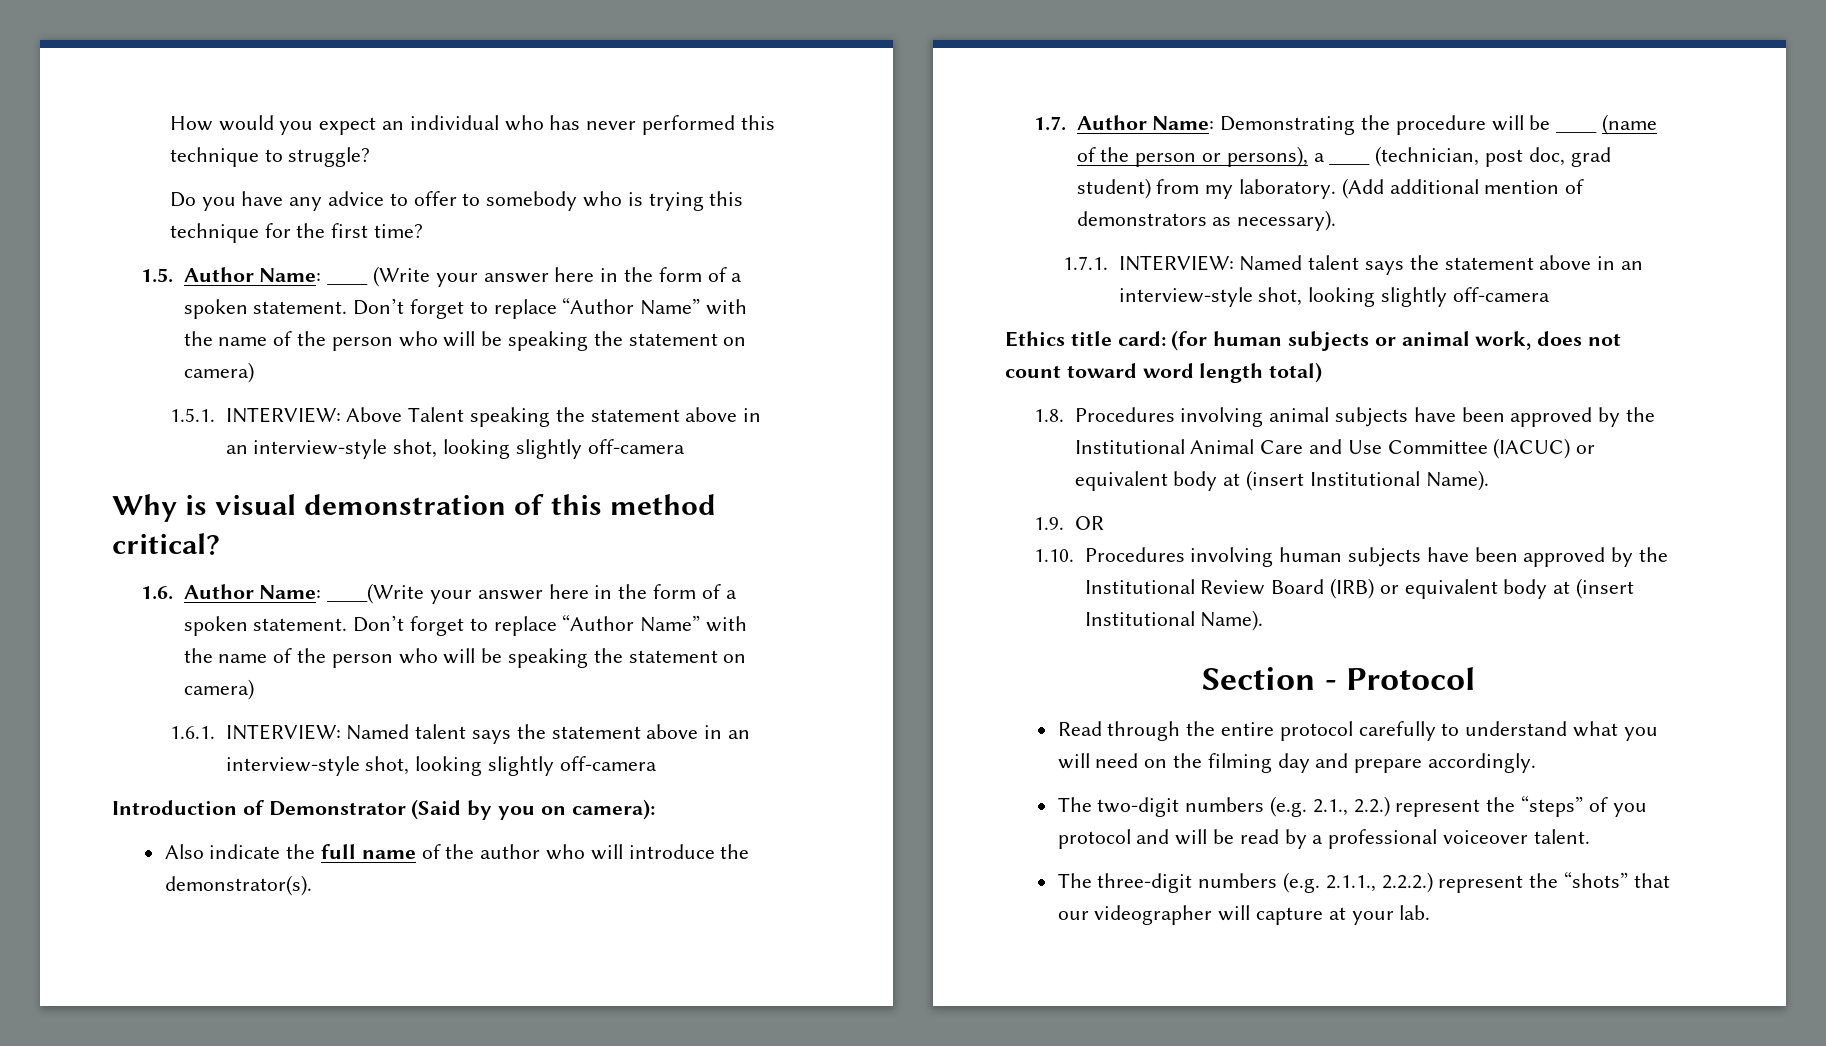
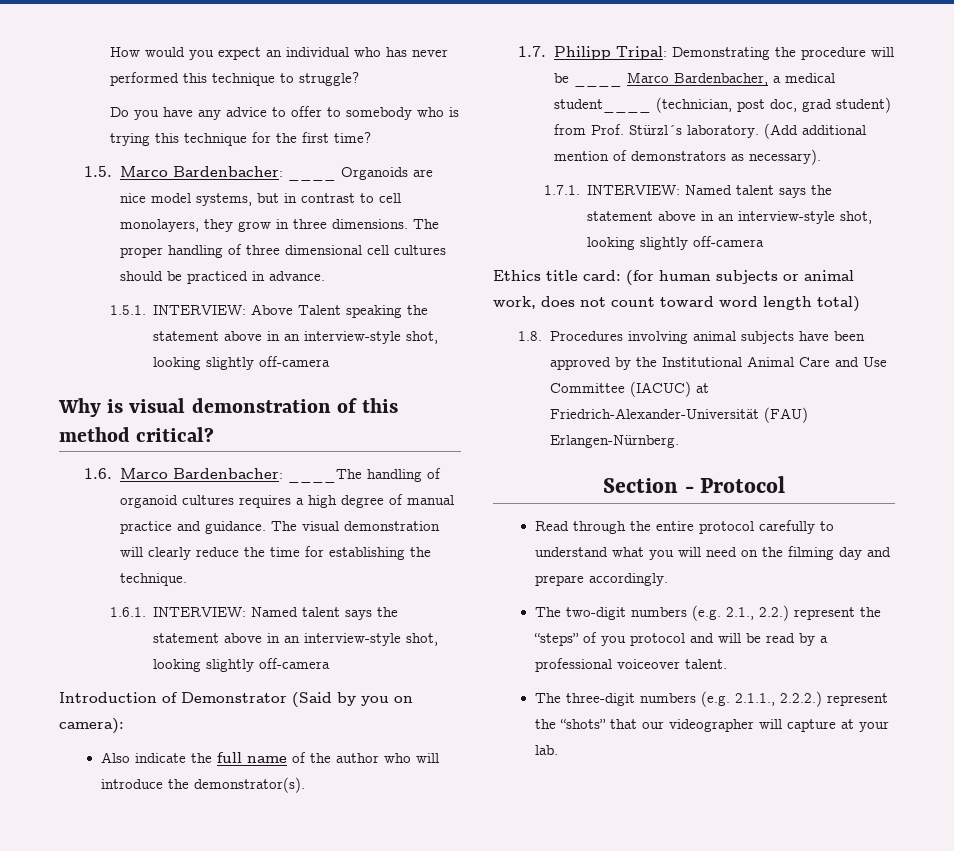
[183,267,322,282] [327,266,743,287] [183,297,748,319] [183,331,747,351] [183,362,254,383] Author Name: ____ (Write your answer here in the form of a spoken statement. Don’t forget to replace “Author Name” with the name of the person who will be speaking the statement on camera) -> [119,166,283,177] [287,167,433,181] [119,193,401,206] [119,219,439,232] [119,244,446,258] [119,271,325,284] Marco Bardenbacher: ____ Organoids are nice model systems, but in contrast to cell monolayers, they grow in three dimensions. The proper handling of three dimensional cell cultures should be practiced in advance.
[183,583,737,604] [183,614,748,636] [183,648,747,668] [183,679,254,700] Author Name: ____(Write your answer here in the form of a spoken statement. Don’t forget to replace “Author Name” with the name of the person who will be speaking the statement on camera) -> [119,468,441,483] [119,494,454,508] [119,521,440,534] [119,546,431,560] [119,573,187,586] Marco Bardenbacher: ____The handling of organoid cultures requires a high degree of manual practice and guidance. The visual demonstration will clearly reduce the time for establishing the technique.
[1076,115,1215,130] Author Name: -> [553,46,667,60] Philipp Tripal:
[1602,114,1658,135] [1076,146,1325,167] [1329,162,1371,165] (name of the person or persons), a ____ -> [626,72,835,86] [553,99,651,113] Marco Bardenbacher, a medical student____
[1205,185,1234,199] my -> [590,124,682,135] Prof. Stürzl´s
[1576,445,1596,454] [1074,470,1489,491] [1033,516,1104,530] [1033,547,1669,567] [1084,578,1635,599] [1084,610,1264,631] or equivalent body at (insert Institutional Name). // 1.9. OR // 1.10. Procedures involving human subjects have been approved by the Institutional Review Board (IRB) or equivalent body at (insert Institutional Name). -> [695,383,709,393] [549,407,808,423] [549,435,679,448] at Friedrich-Alexander-Universität (FAU) Erlangen-Nürnberg.

